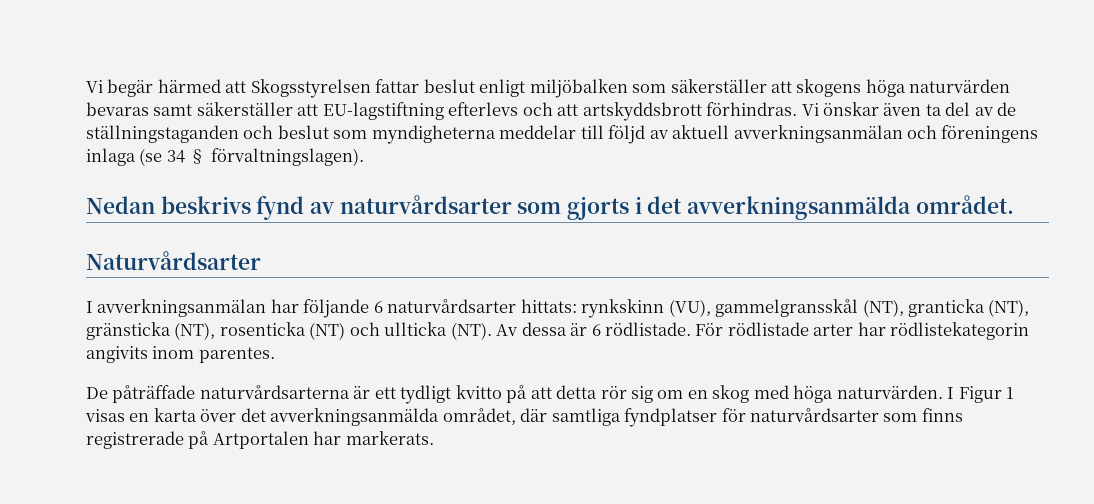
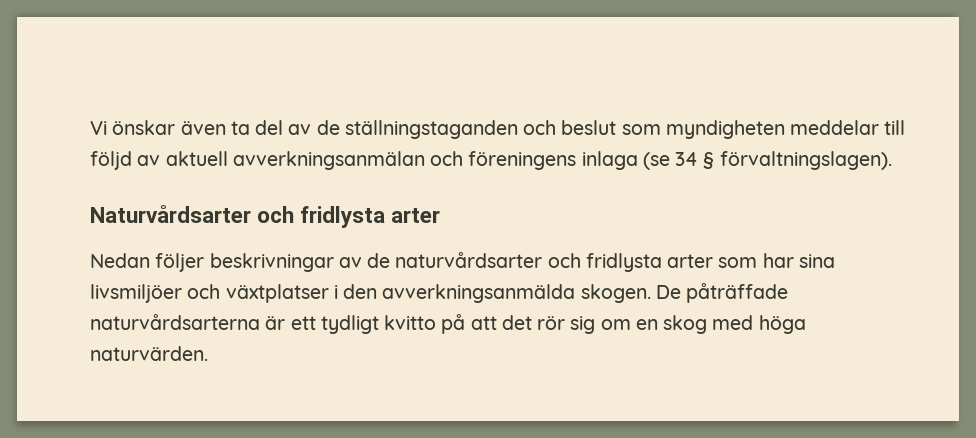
[86,79,1011,98] [86,102,819,121] Vi begär härmed att Skogsstyrelsen fattar beslut enligt miljöbalken som säkerställer att skogens höga naturvärden bevaras samt säkerställer att EU-lagstiftning efterlevs och att artskyddsbrott förhindras. Vi -> [90,121,107,135] Vi
[371,125,496,144] myndigheterna -> [665,120,785,139] myndigheten
[86,195,1014,220] [86,251,261,270] [86,299,1030,318] [86,322,1030,340] [86,346,275,363] Nedan beskrivs fynd av naturvårdsarter som gjorts i det avverkningsanmälda området. // Naturvårdsarter // I avverkningsanmälan har följande 6 naturvårdsarter hittats: rynkskinn (VU), gammelgransskål (NT), granticka (NT), gränsticka (NT), rosenticka (NT) och ullticka (NT). Av dessa är 6 rödlistade. För rödlistade arter har rödlistekategorin angivits inom parentes. // -> [90,205,441,228] [90,252,835,272] [90,284,651,303] Naturvårdsarter och fridlysta arter // Nedan följer beskrivningar av de naturvårdsarter och fridlysta arter som har sina livsmiljöer och växtplatser i den avverkningsanmälda skogen.
[556,385,598,399] detta -> [501,315,532,330] det
[947,386,1015,403] [85,408,963,427] [86,431,434,449] I Figur 1 visas en karta över det avverkningsanmälda området, där samtliga fyndplatser för naturvårdsarter som finns registrerade på Artportalen har markerats. -> (208, 353) none

